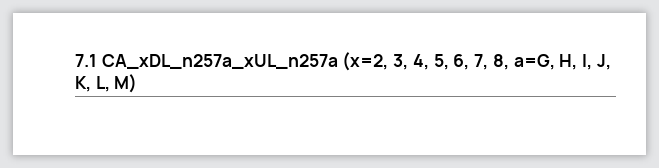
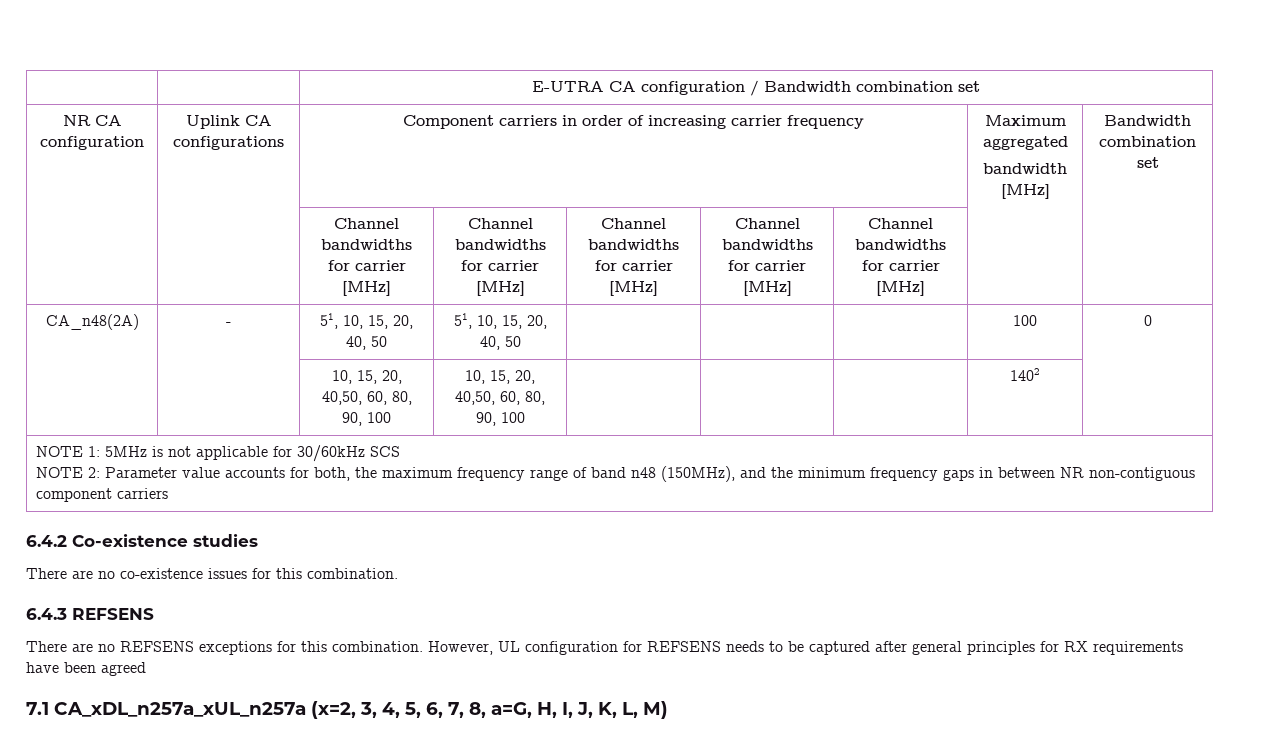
(75, 60) none -> [532,80,980,96] [62,115,122,126] [40,136,144,150] [185,115,272,129] [173,136,284,150] [403,115,864,129] [984,115,1066,126] [982,136,1068,150] [983,163,1067,174] [1000,184,1050,199] [1104,115,1191,126] [1099,136,1196,147] [1136,157,1159,168] [334,218,399,229] [321,239,412,250] [327,260,406,271] [342,281,391,296] [467,218,533,229] [454,239,546,250] [461,260,539,271] [475,281,525,296] [601,218,666,229] [588,239,679,250] [594,260,673,271] [609,281,658,296] [734,218,800,229] [721,239,813,250] [728,260,806,271] [742,281,792,296] [868,218,933,229] [855,239,946,250] [861,260,940,271] [876,281,925,296] [45,314,139,330] [226,322,231,326] [320,313,413,329] [346,336,387,350] [453,313,547,329] [479,336,521,350] [1013,315,1037,326] [1143,315,1152,326] [331,370,402,384] [321,391,412,405] [342,412,391,426] [465,370,535,384] [455,391,545,405] [475,412,525,426] [1010,368,1040,381] [36,445,401,462] [36,466,1196,482] [36,488,169,502] [26,534,258,547] [26,568,398,579] [26,608,154,620] [26,641,1183,655] [26,662,146,676] | | E-UTRA CA configuration / Bandwidth combination set // NR CA configuration | Uplink CA configurations | Component carriers in order of increasing carrier frequency | Maximum aggregated // bandwidth [MHz] | Bandwidth combination set // | | Channel bandwidths for carrier [MHz] | Channel bandwidths for carrier [MHz] | Channel bandwidths for carrier [MHz] | Channel bandwidths for carrier [MHz] | Channel bandwidths for carrier [MHz] | | // CA_n48(2A) | - | 51, 10, 15, 20, 40, 50 | 51, 10, 15, 20, 40, 50 | | | | 100 | 0 // | | 10, 15, 20, 40,50, 60, 80, 90, 100 | 10, 15, 20, 40,50, 60, 80, 90, 100 | | | | 1402 | // NOTE 1: 5MHz is not applicable for 30/60kHz SCS // NOTE 2: Parameter value accounts for both, the maximum frequency range of band n48 (150MHz), and the minimum frequency gaps in between NR non-contiguous component carriers // 6.4.2 Co-existence studies // There are no co-existence issues for this combination. // 6.4.3 REFSENS // There are no REFSENS exceptions for this combination. However, UL configuration for REFSENS needs to be captured after general principles for RX requirements have been agreed //

